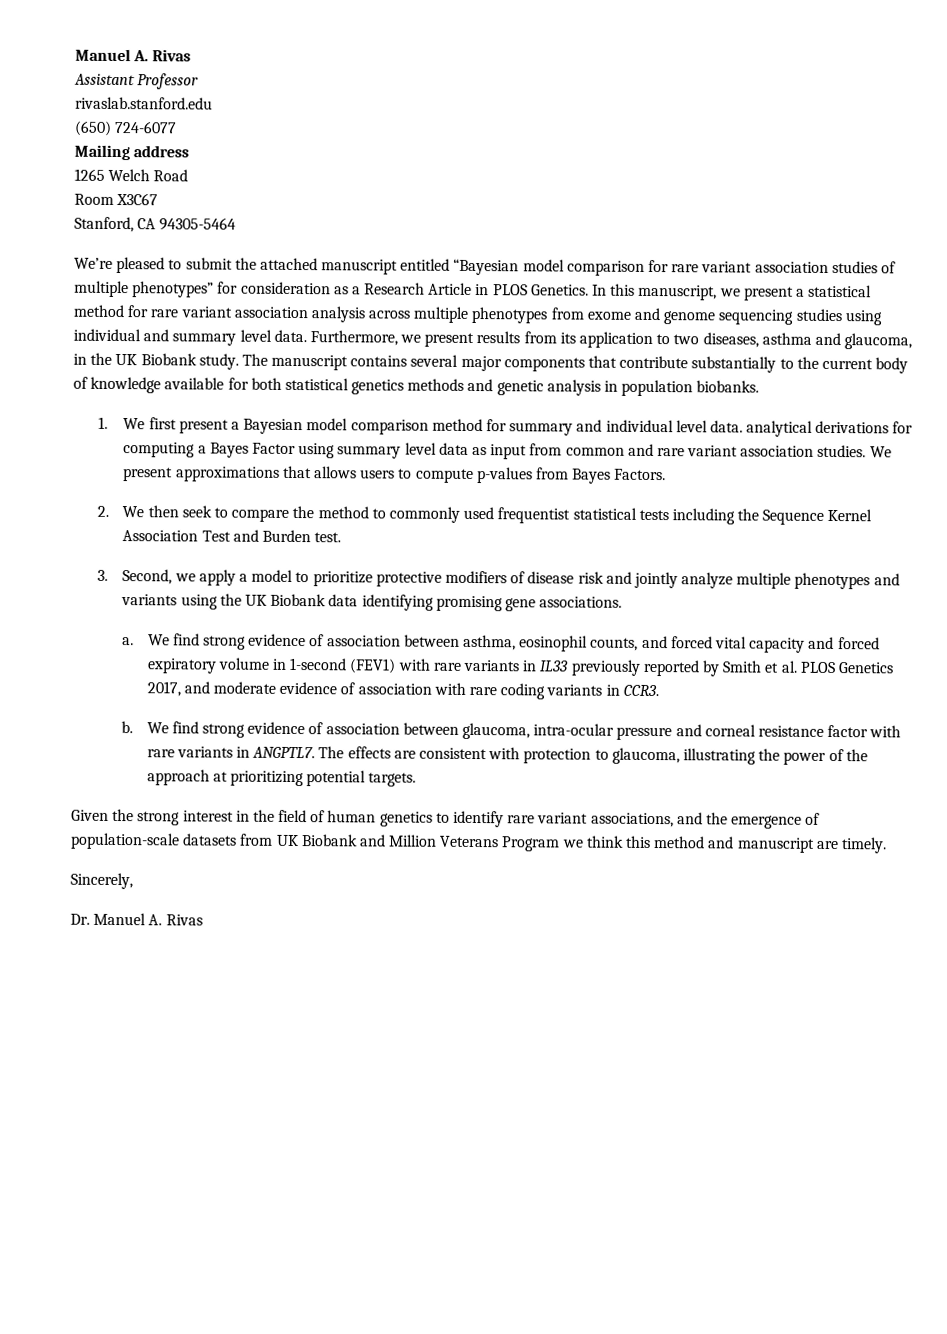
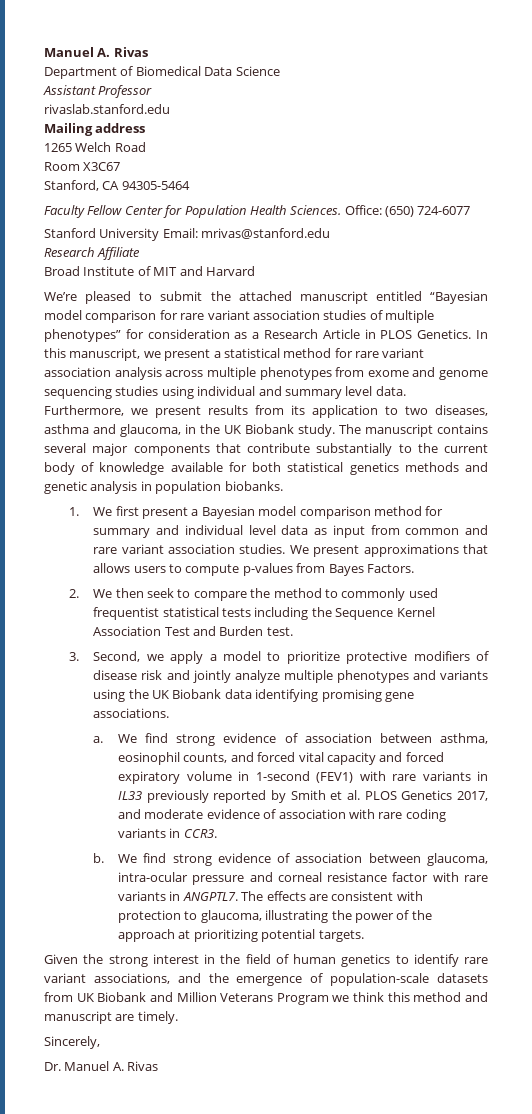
[75,48,192,62] Manuel A. Rivas -> [44,47,148,57] [44,66,280,79] Manuel A. Rivas // Department of Biomedical Data Science
[74,120,178,136] // (650) 724-6077 -> (170, 109) none
(237, 224) none -> [44,205,471,218] [44,228,331,241] [44,247,141,260] [44,266,255,276] // Faculty Fellow Center for Population Health Sciences. Office: (650) 724-6077 // Stanford University Email: mrivas@stanford.edu // Research Affiliate // Broad Institute of MIT and Harvard
[709,420,914,437] [123,442,437,459] data. analytical derivations for computing a Bayes Factor using summary level -> (276, 530) none

